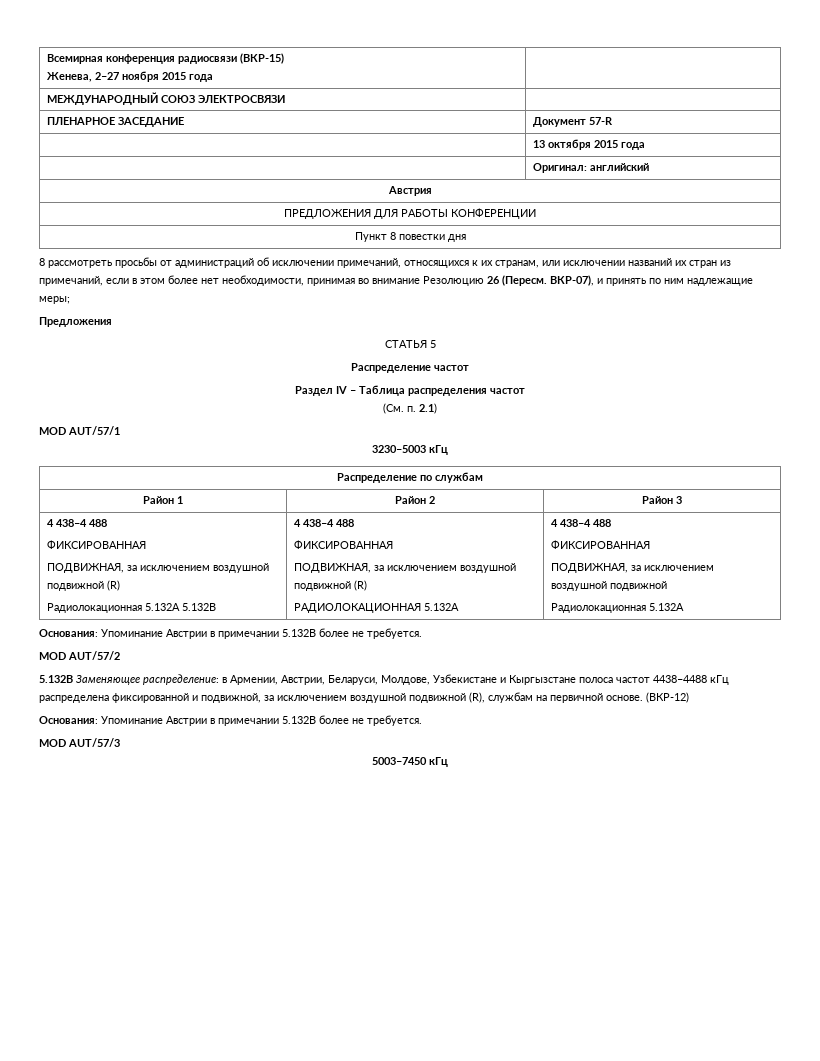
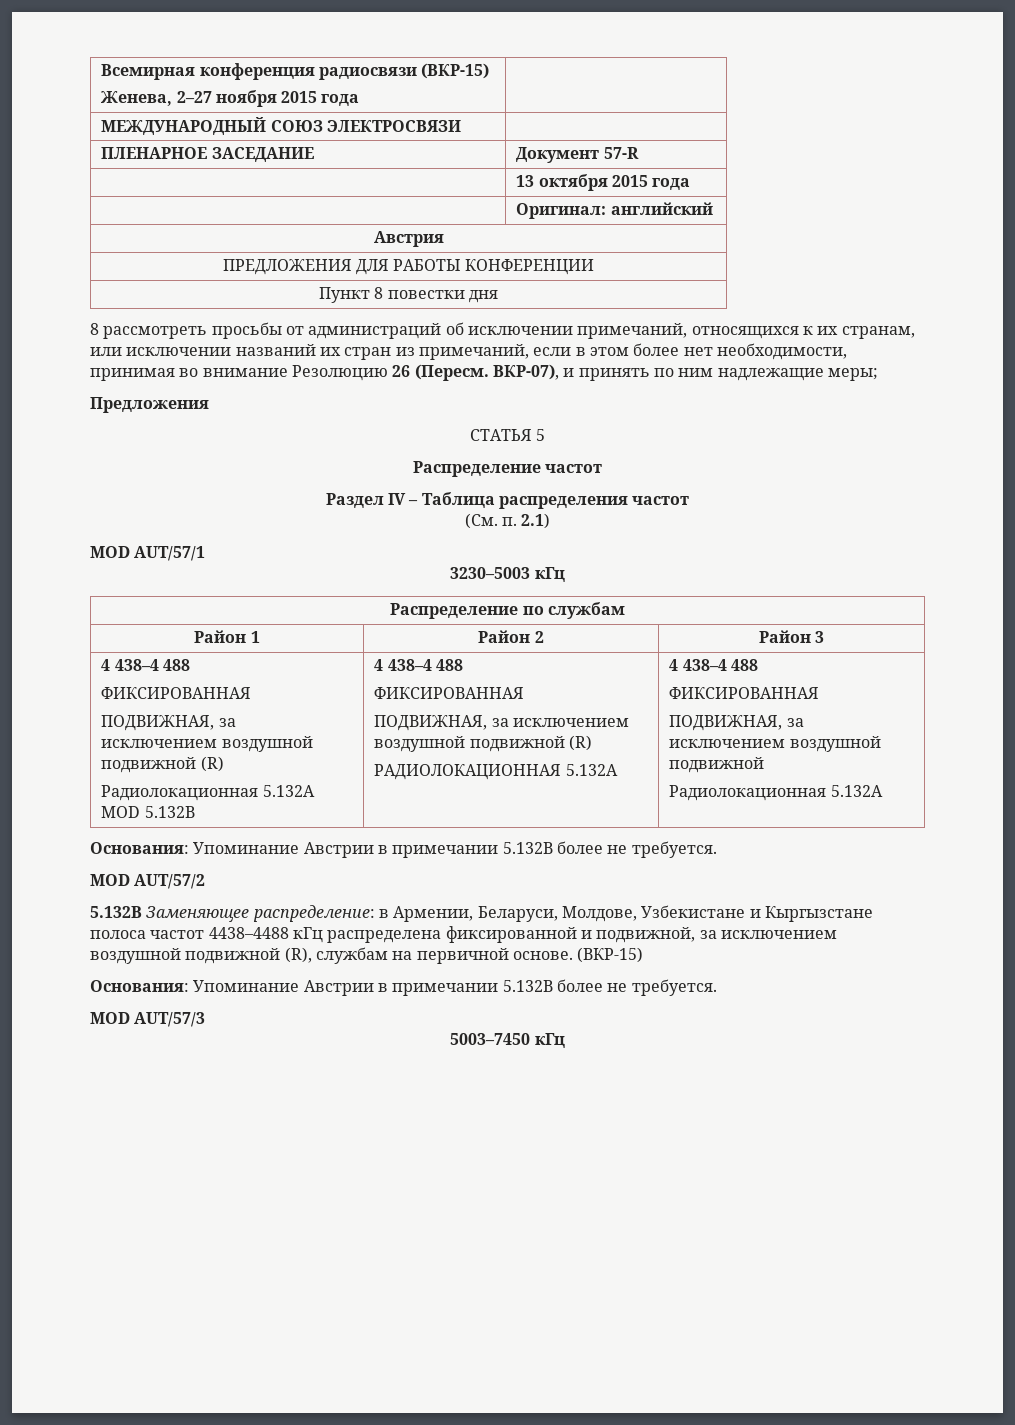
(181, 607) none -> [101,806,141,818] MOD
[281,675,325,685] Австрии, -> (474, 914) none
[646,692,689,703] (ВКР-12) -> [577,947,644,963] (ВКР-15)

